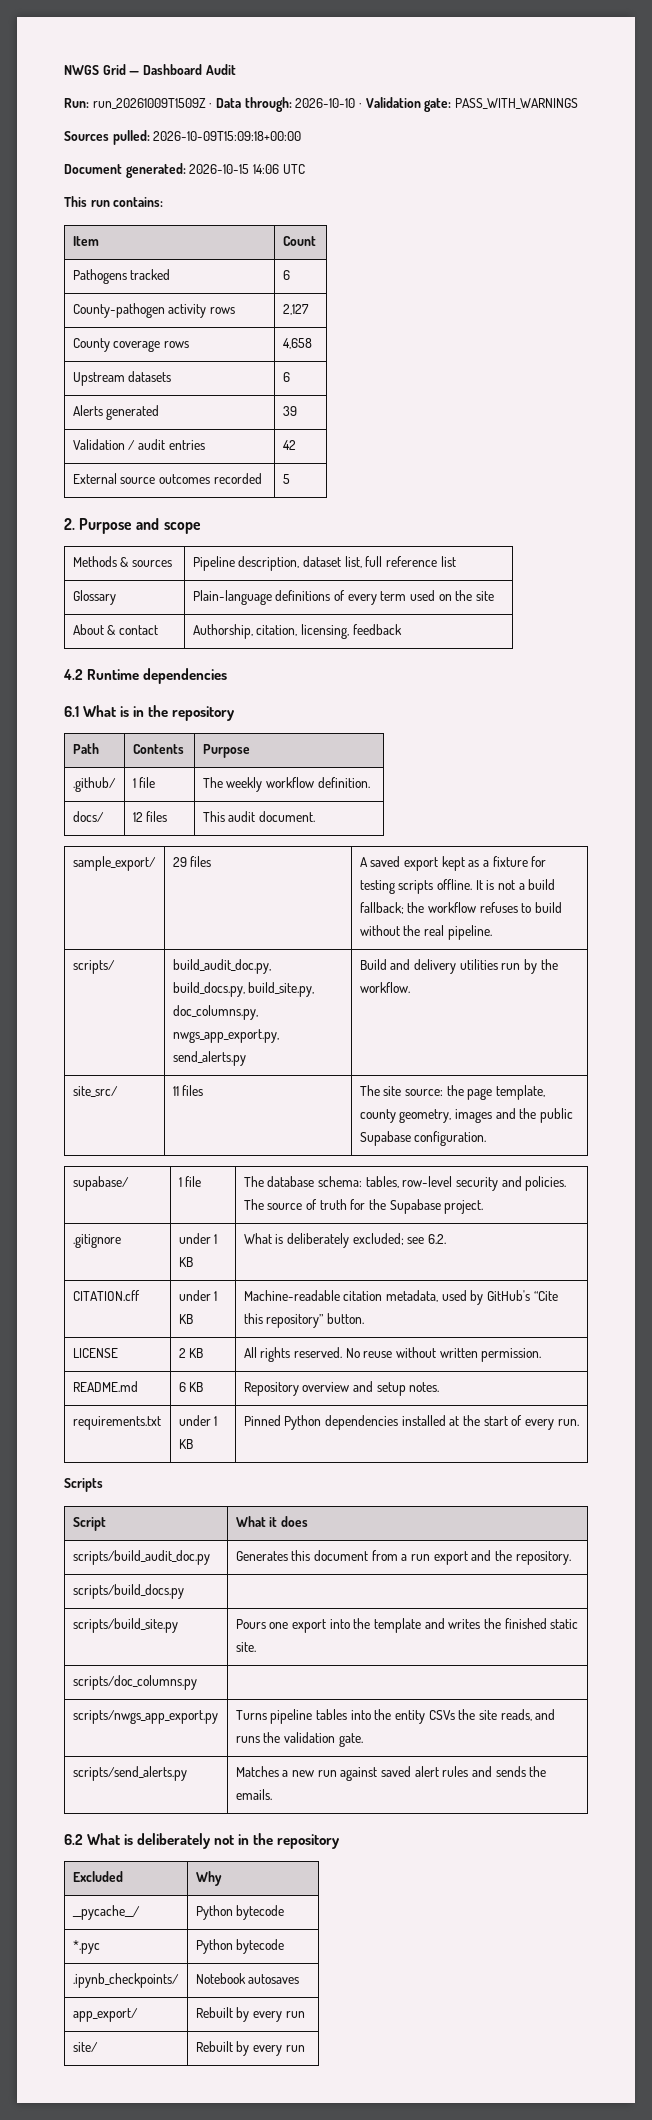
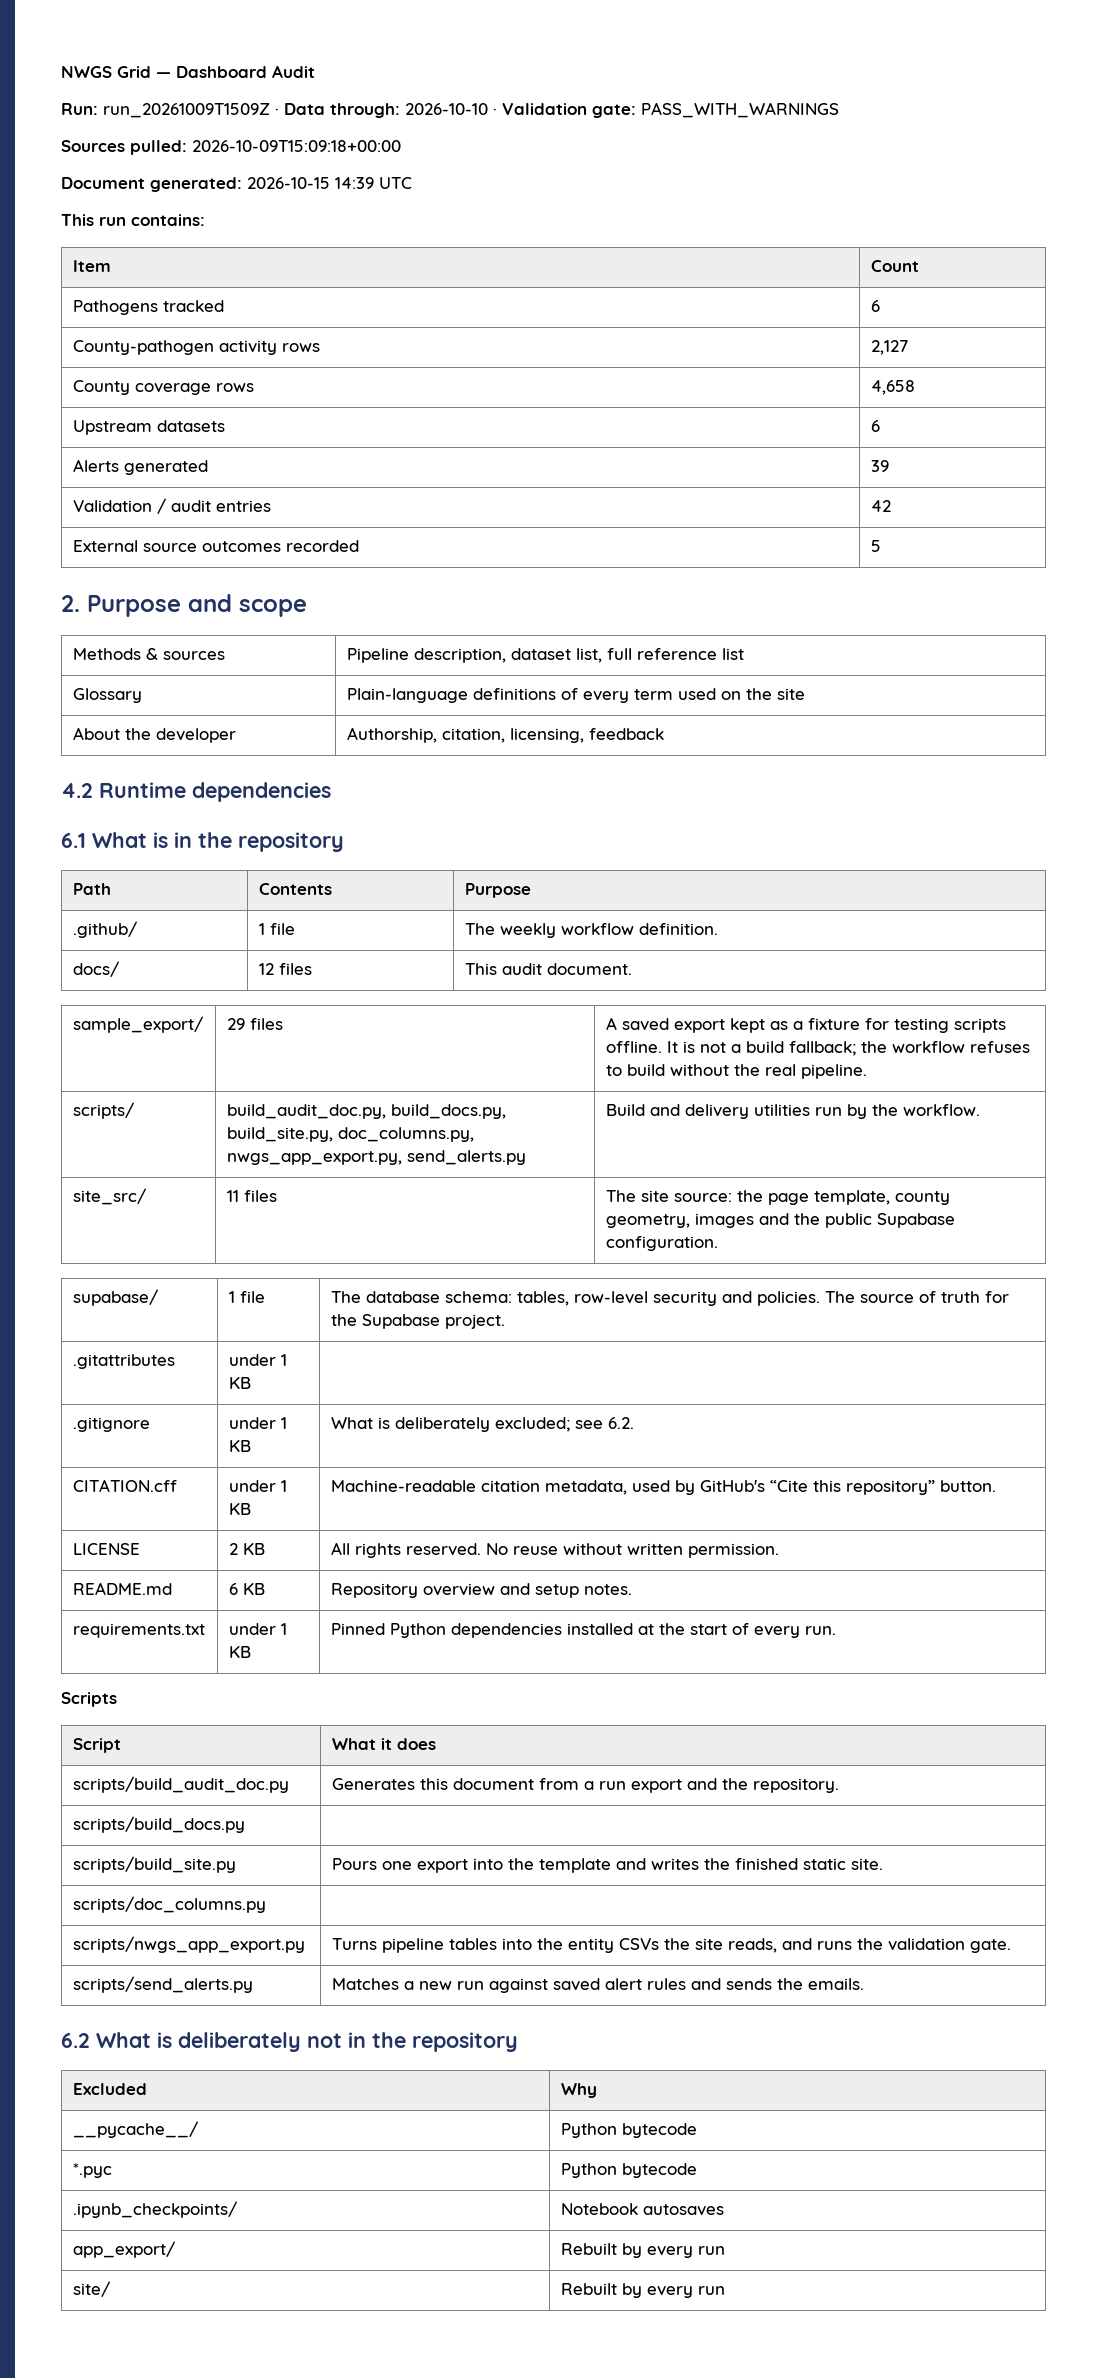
[252,164,279,174] 14:06 -> [335,177,374,189] 14:39
[107,625,159,635] & contact -> [124,728,236,743] the developer
(484, 1207) none -> [72,1354,175,1369] [228,1354,287,1366] [228,1377,251,1389] // .gitattributes | under 1 KB |

